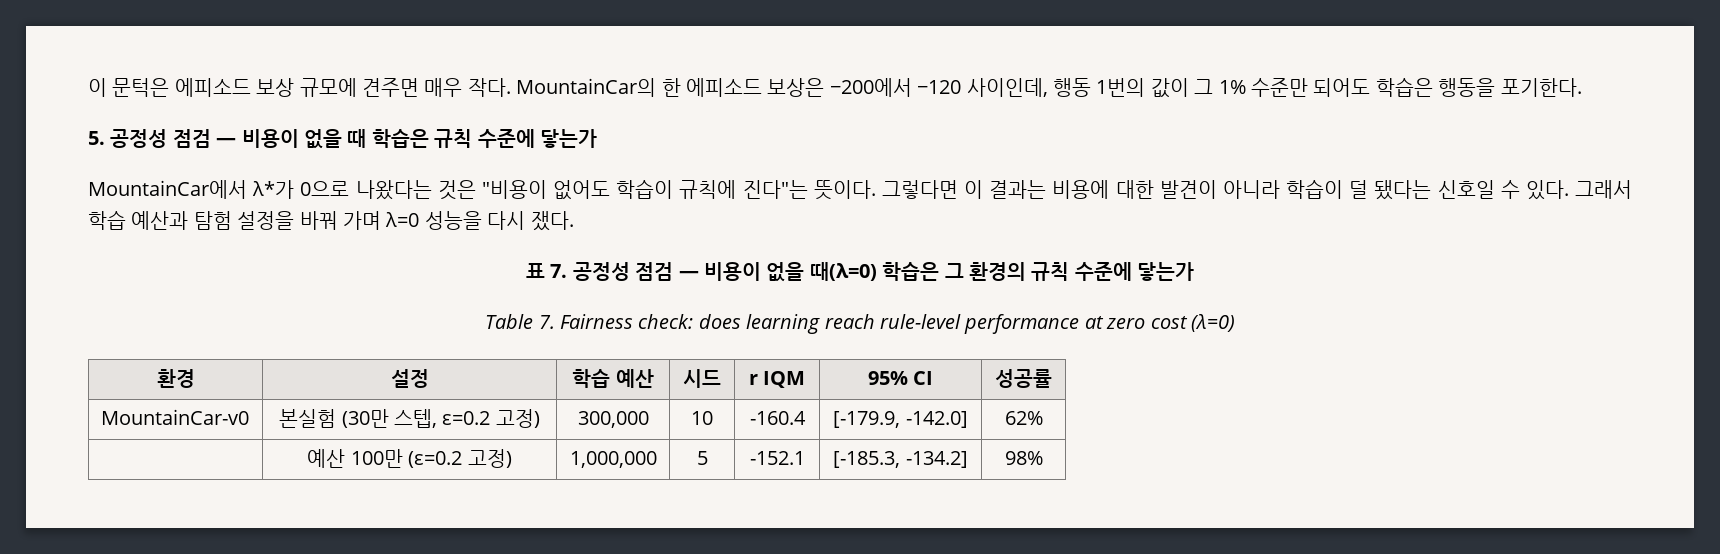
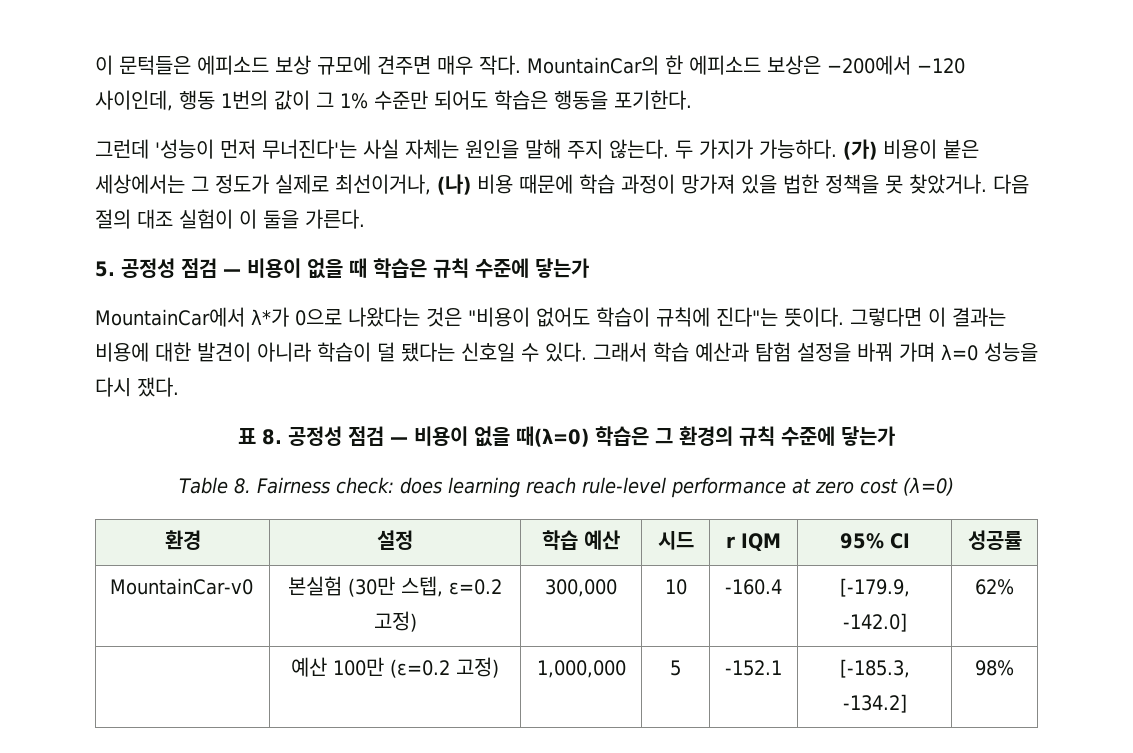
[88,78,170,97] 이 문턱은 -> [95,55,191,75] 이 문턱들은
(1582, 87) none -> [95,139,979,160] [95,174,1029,195] [95,209,365,229] // 그런데 '성능이 먼저 무너진다'는 사실 자체는 원인을 말해 주지 않는다. 두 가지가 가능하다. (가) 비용이 붙은 세상에서는 그 정도가 실제로 최선이거나, (나) 비용 때문에 학습 과정이 망가져 있을 법한 정책을 못 찾았거나. 다음 절의 대조 실험이 이 둘을 가른다.
[550,264,568,278] 7. -> [262,429,282,445] 8.
[538,315,555,329] 7. -> [233,478,251,494] 8.

